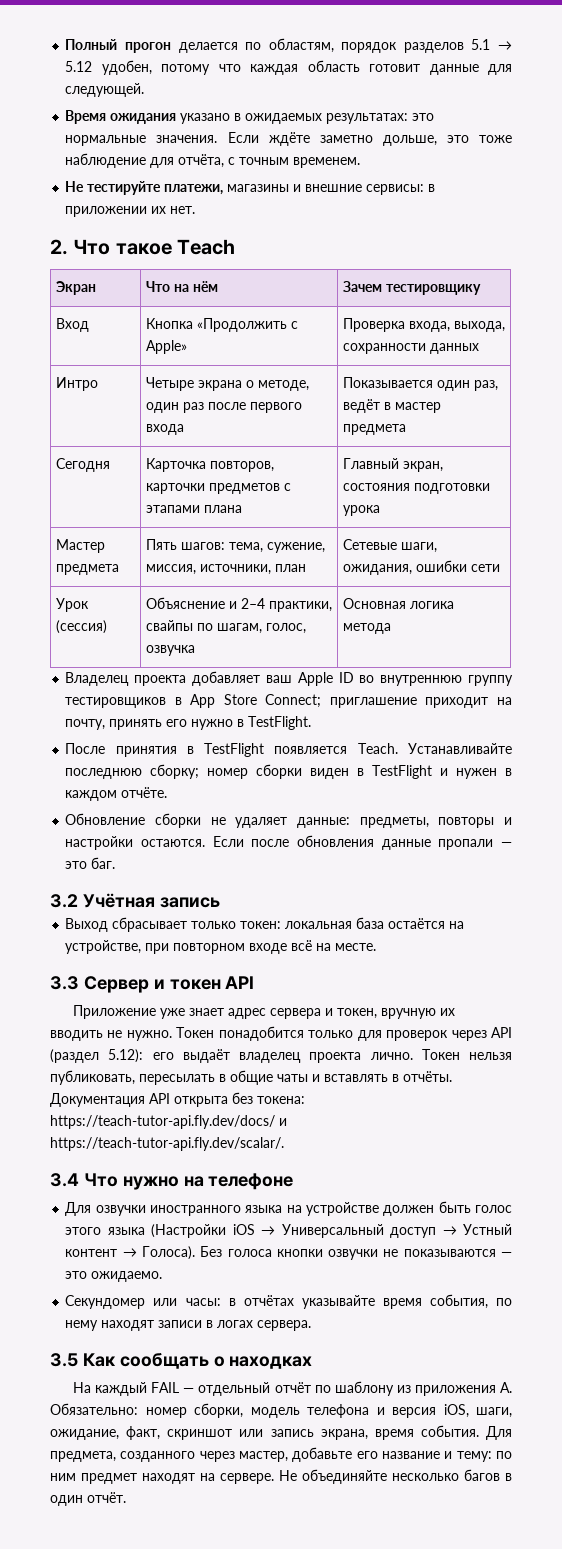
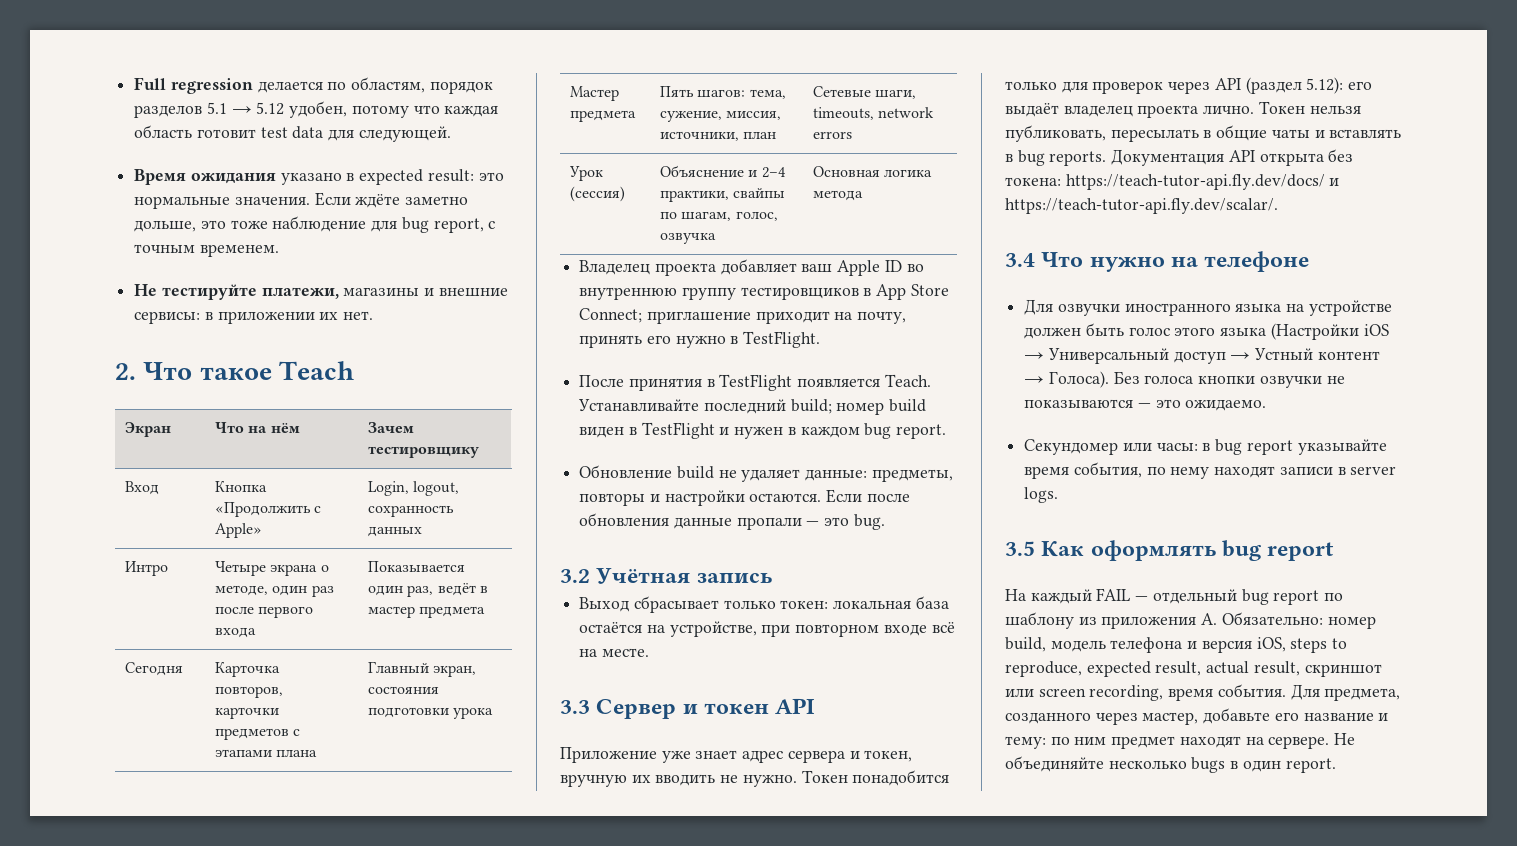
[65,39,171,53] Полный прогон -> [134,77,253,94] Full regression
[429,64,479,75] данные -> [260,126,324,139] test data
[245,113,409,124] ожидаемых результатах: -> [359,169,474,185] expected result:
[178,154,225,168] отчёта, -> [401,217,484,233] bug report,
[342,318,505,332] [342,343,426,354] Проверка входа, выхода, сохранности -> [368,481,460,496] [368,505,455,517] Login, logout, сохранность
[342,560,500,575] ожидания, ошибки сети -> [813,107,935,120] [813,131,853,139] timeouts, network errors
[65,764,303,779] последнюю сборку; номер сборки -> [703,399,927,415] последний build; номер build
[121,787,168,798] отчёте. -> [864,423,947,439] bug report.
[155,813,202,828] сборки -> [676,466,714,479] build
[91,857,116,869] баг. -> [853,514,885,530] bug.
[403,1071,452,1082] отчёты. -> [1017,150,1107,166] bug reports.
[243,1295,294,1306] отчётах -> [1215,439,1293,455] bug report
[217,1320,312,1331] логах сервера. -> [1350,466,1397,475] [1024,487,1059,503] server logs.
[119,1352,313,1369] сообщать о находках -> [1090,540,1335,561] оформлять bug report
[274,1382,311,1393] отчёт -> [1241,589,1320,605] bug report
[194,1403,243,1418] сборки, -> [1005,637,1046,652] build,
[476,1407,512,1418] [50,1426,368,1440] шаги, ожидание, факт, скриншот или запись экрана, -> [1290,638,1348,653] [1005,661,1382,677] [1005,685,1164,701] steps to reproduce, expected result, actual result, скриншот или screen recording,
[464,1469,500,1481] багов -> [1191,757,1226,773] bugs
[87,1492,126,1503] отчёт. -> [1285,758,1336,773] report.

